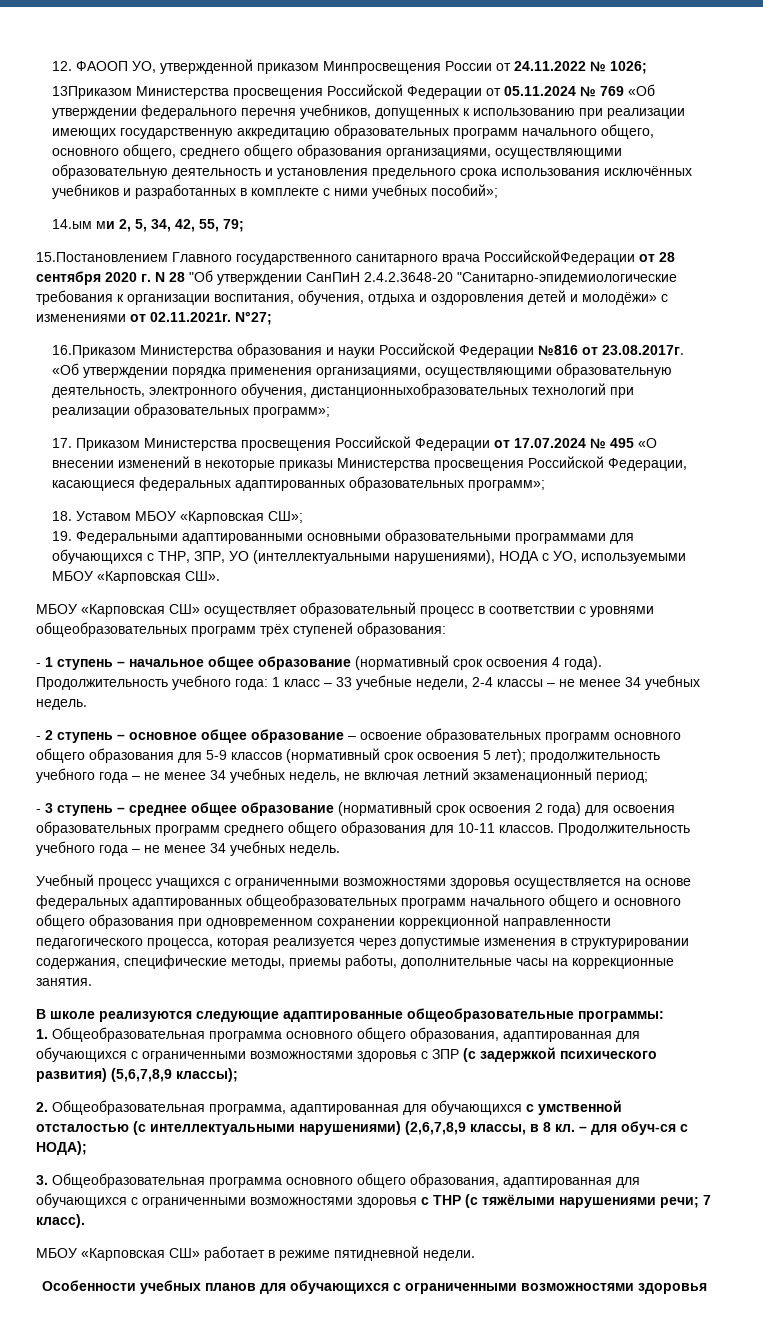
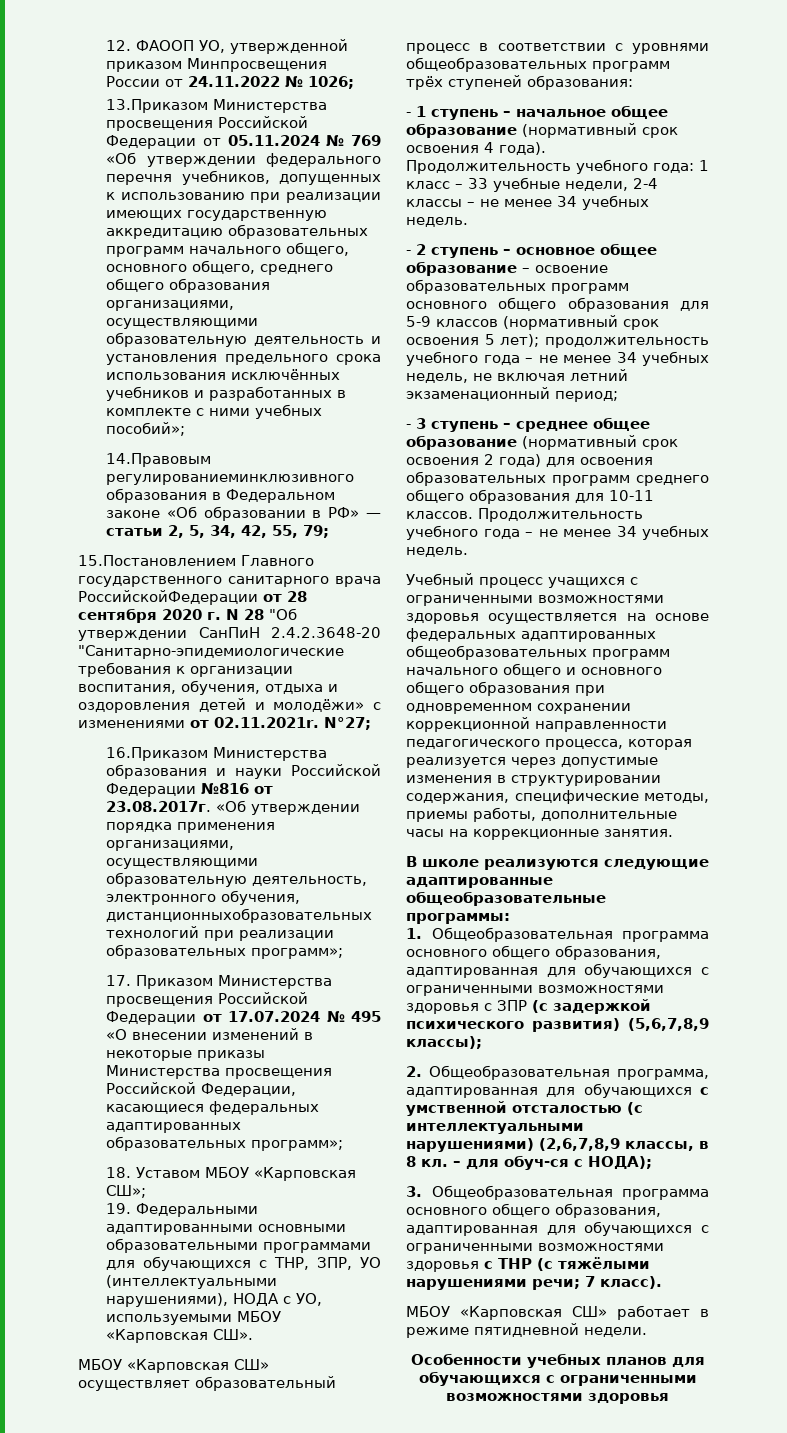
[52,86,133,99] 13Приказом -> [106,99,209,113] 13.Приказом
[52,219,116,229] 14.ым ми -> [106,453,212,467] [106,474,355,485] [106,488,336,503] [106,506,381,521] [106,528,164,536] 14.Правовым регулированиеминклюзивного образования в Федеральном законе «Об образовании в РФ» — статьи

